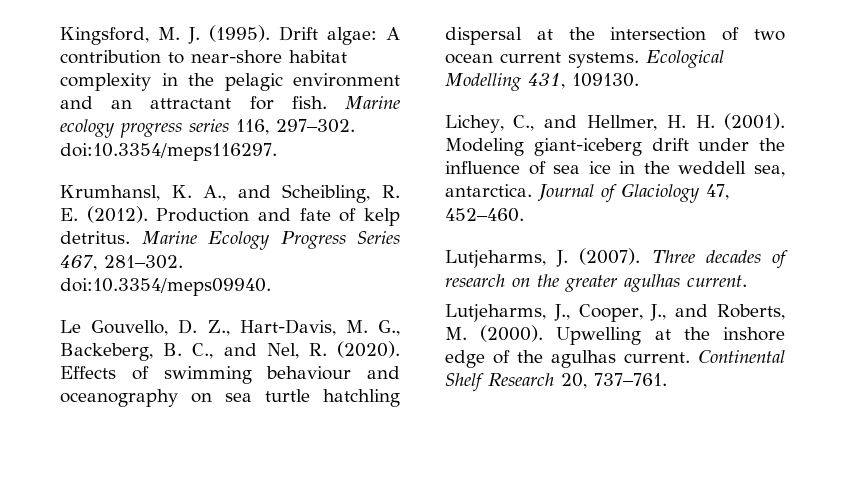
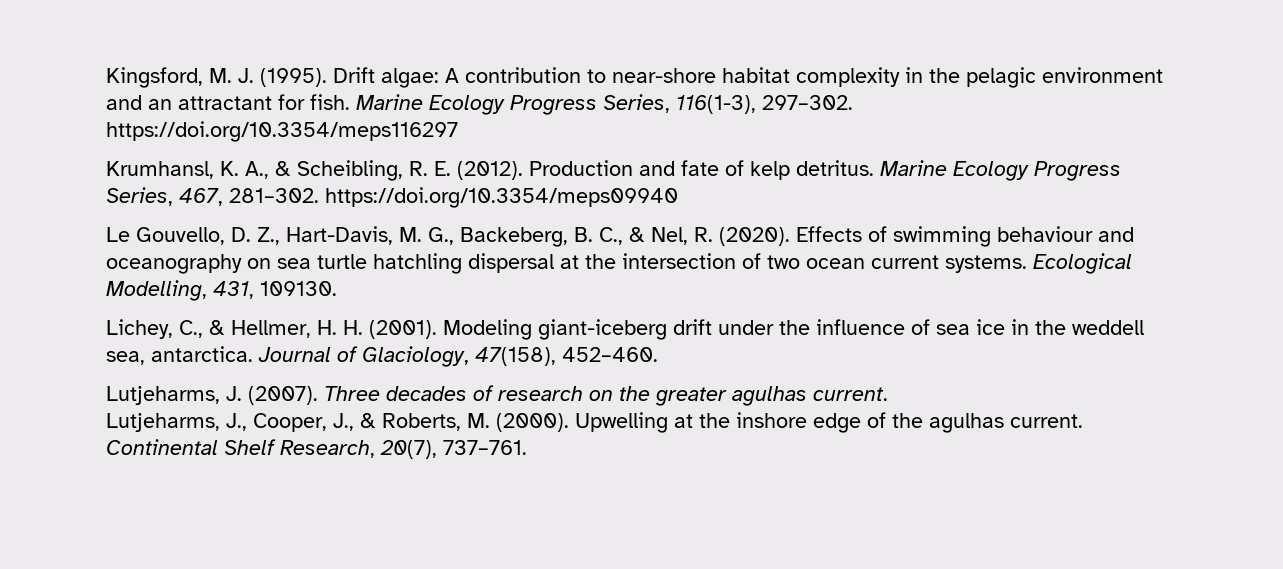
[60,119,355,138] [60,143,277,161] ecology progress series 116, 297–302. doi:10.3354/meps116297. -> [429,94,853,115] [106,121,458,142] Ecology Progress Series, 116(1-3), 297–302. https://doi.org/10.3354/meps116297
[237,185,271,198] and -> [275,161,291,176] &
[357,231,400,244] Series -> [106,187,173,206] Series,
[60,278,271,296] doi:10.3354/meps09940. -> [325,187,678,208] https://doi.org/10.3354/meps09940
[223,343,257,356] and -> [629,227,645,242] &
[445,73,522,91] Modelling -> [106,280,207,301] Modelling,
[543,115,577,128] and -> [209,320,225,335] &
[621,183,729,203] Glaciology 47, -> [362,346,556,367] Glaciology, 47(158),
[675,304,709,317] and -> [360,413,376,428] &
[488,373,587,389] Research 20, -> [280,440,437,459] Research, 20(7),

